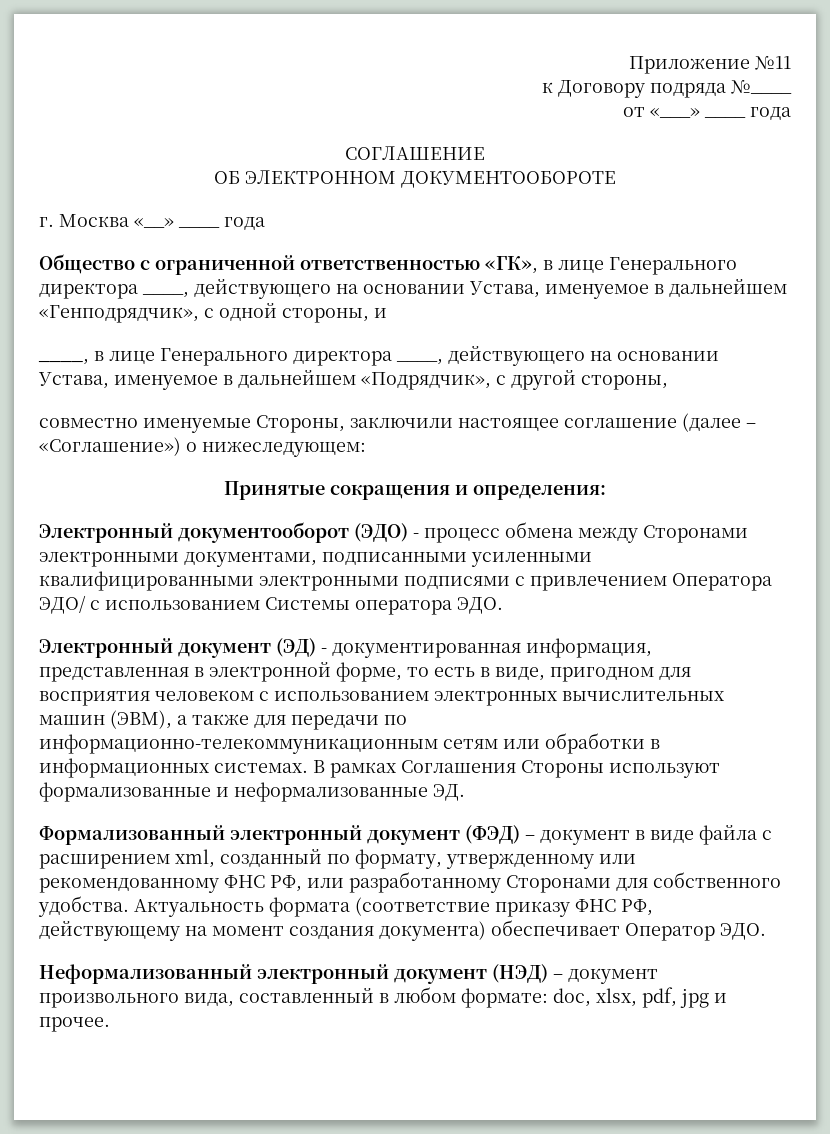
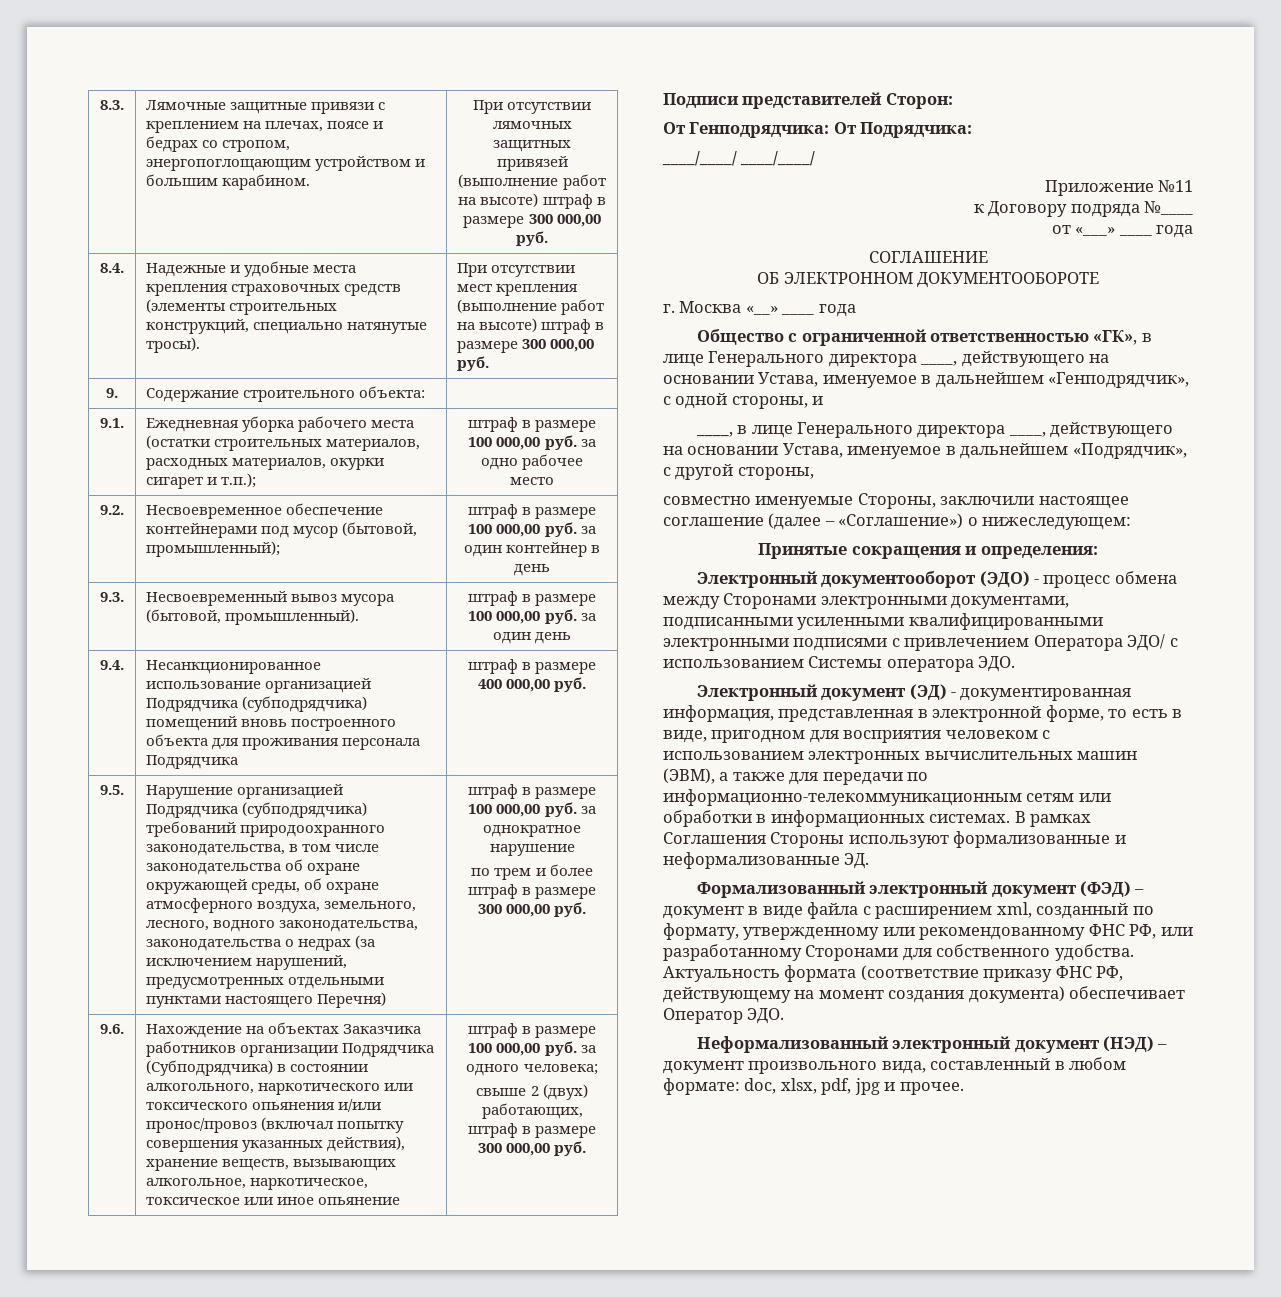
(629, 65) none -> [100,100,124,110] [146,100,386,114] [146,121,384,133] [146,136,291,152] [146,156,426,171] [146,174,311,190] [472,100,592,114] [492,121,572,129] [493,140,571,152] [496,156,568,171] [458,174,606,190] [458,193,606,209] [463,214,601,228] [516,231,548,246] [100,263,124,273] [146,261,357,277] [146,284,402,296] [146,299,338,315] [146,319,428,334] [146,337,201,353] [457,263,576,277] [457,284,579,296] [457,299,605,315] [457,318,605,334] [457,339,595,353] [457,356,490,371] [106,388,118,398] [146,386,426,402] [100,418,124,428] [146,416,415,432] [146,435,421,451] [146,458,385,470] [146,473,257,489] [467,417,597,432] [468,435,596,450] [480,454,584,470] [510,477,554,485] [100,505,124,515] [146,503,384,519] [146,522,418,538] [146,541,281,557] [467,504,597,519] [468,522,596,537] [463,542,601,557] [514,564,550,576] [100,592,124,602] [146,591,395,606] [146,609,360,625] [467,591,597,606] [468,609,596,624] [492,632,572,644] [100,660,124,670] [146,660,322,674] [146,678,372,693] [146,696,368,712] [146,716,397,731] [146,734,421,750] [146,755,239,769] [467,659,597,674] [477,677,587,692] [100,785,124,795] [146,784,344,799] [146,802,368,818] [146,821,386,837] [146,844,380,856] [146,859,361,875] [146,878,380,894] [146,898,417,913] [146,920,419,932] [146,935,376,951] [146,955,348,970] [146,977,385,989] [146,992,387,1008] [467,784,597,799] [468,802,596,817] [483,825,581,837] [489,844,575,856] [471,864,593,880] [467,884,597,899] [477,902,587,917] [100,1024,124,1034] [146,1022,422,1038] [146,1041,435,1057] [146,1060,369,1076] [146,1083,414,1095] [146,1099,382,1112] [146,1117,405,1133] [146,1136,406,1152] [146,1159,397,1171] [146,1178,369,1190] [146,1197,401,1205] [467,1023,597,1038] [468,1041,596,1056] [466,1064,598,1076] [476,1084,588,1100] [481,1103,583,1119] [467,1123,597,1138] [477,1141,587,1156] [663,92,953,109] [663,122,973,138] [662,151,816,166] 8.3. | Лямочные защитные привязи с креплением на плечах, поясе и бедрах со стропом, энергопоглощающим устройством и большим карабином. | При отсутствии лямочных защитных привязей (выполнение работ на высоте) штраф в размере 300 000,00 руб. // 8.4. | Надежные и удобные места крепления страховочных средств (элементы строительных конструкций, специально натянутые тросы). | При отсутствии мест крепления (выполнение работ на высоте) штраф в размере 300 000,00 руб. // 9. | Содержание строительного объекта: | // 9.1. | Ежедневная уборка рабочего места (остатки строительных материалов, расходных материалов, окурки сигарет и т.п.); | штраф в размере 100 000,00 руб. за одно рабочее место // 9.2. | Несвоевременное обеспечение контейнерами под мусор (бытовой, промышленный); | штраф в размере 100 000,00 руб. за один контейнер в день // 9.3. | Несвоевременный вывоз мусора (бытовой, промышленный). | штраф в размере 100 000,00 руб. за один день // 9.4. | Несанкционированное использование организацией Подрядчика (субподрядчика) помещений вновь построенного объекта для проживания персонала Подрядчика | штраф в размере 400 000,00 руб. // 9.5. | Нарушение организацией Подрядчика (субподрядчика) требований природоохранного законодательства, в том числе законодательства об охране окружающей среды, об охране атмосферного воздуха, земельного, лесного, водного законодательства, законодательства о недрах (за исключением нарушений, предусмотренных отдельными пунктами настоящего Перечня) | штраф в размере 100 000,00 руб. за однократное нарушение // по трем и более штраф в размере 300 000,00 руб. // 9.6. | Нахождение на объектах Заказчика работников организации Подрядчика (Субподрядчика) в состоянии алкогольного, наркотического или токсического опьянения и/или пронос/провоз (включал попытку совершения указанных действия), хранение веществ, вызывающих алкогольное, наркотическое, токсическое или иное опьянение | штраф в размере 100 000,00 руб. за одного человека; // свыше 2 (двух) работающих, штраф в размере 300 000,00 руб. // Подписи представителей Сторон: // От Генподрядчика: От Подрядчика: // ____/____/ ____/____/ //

